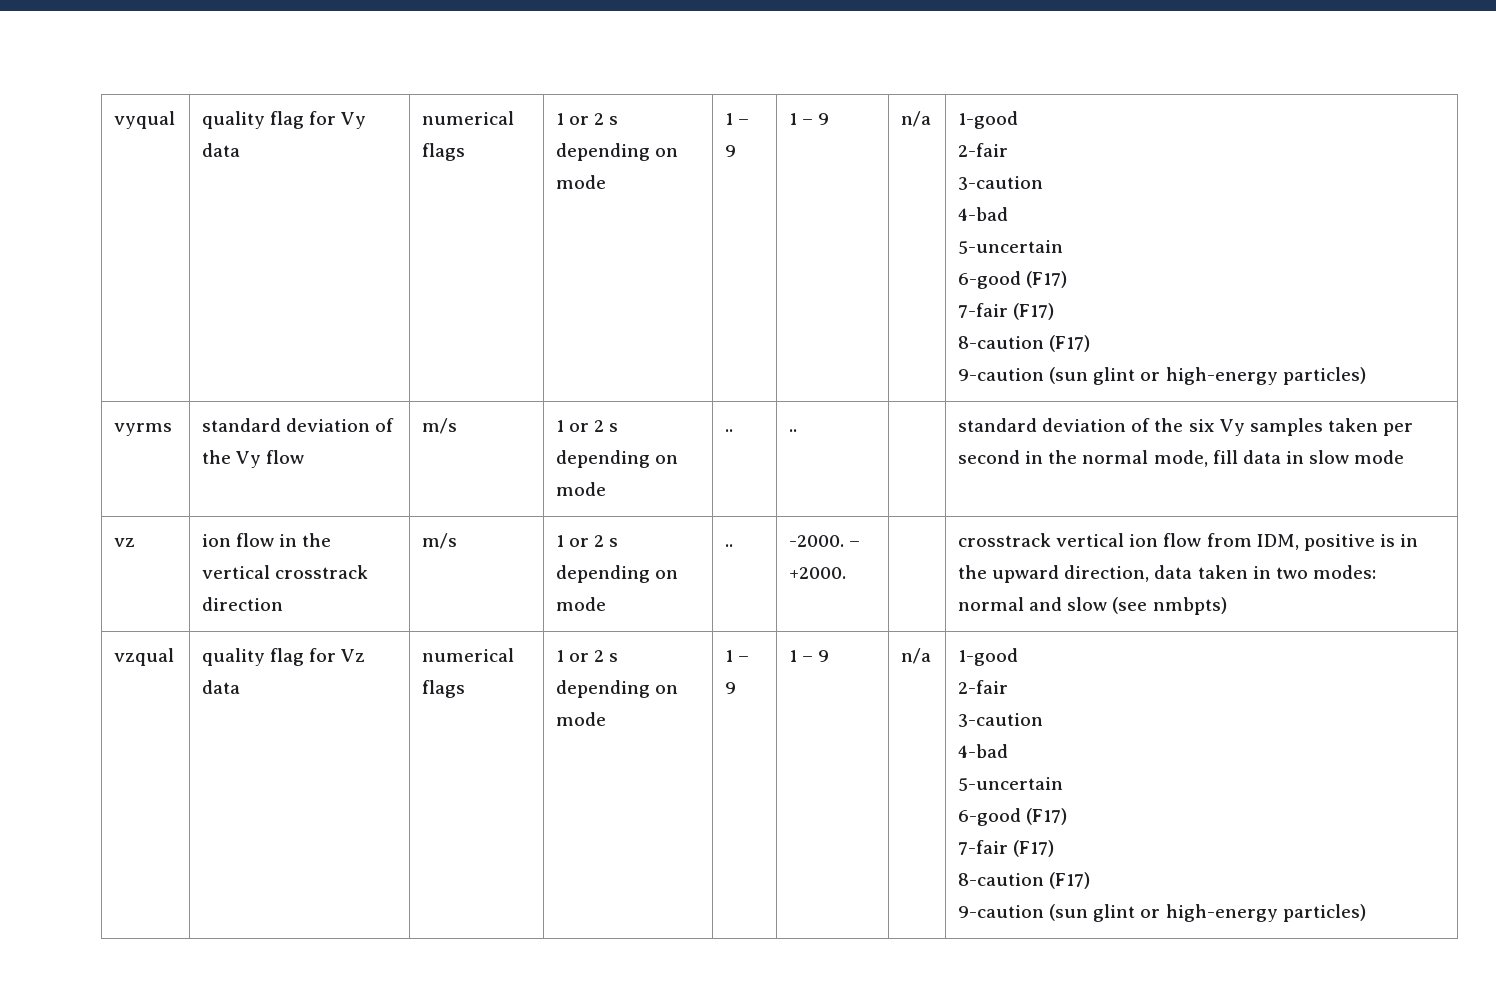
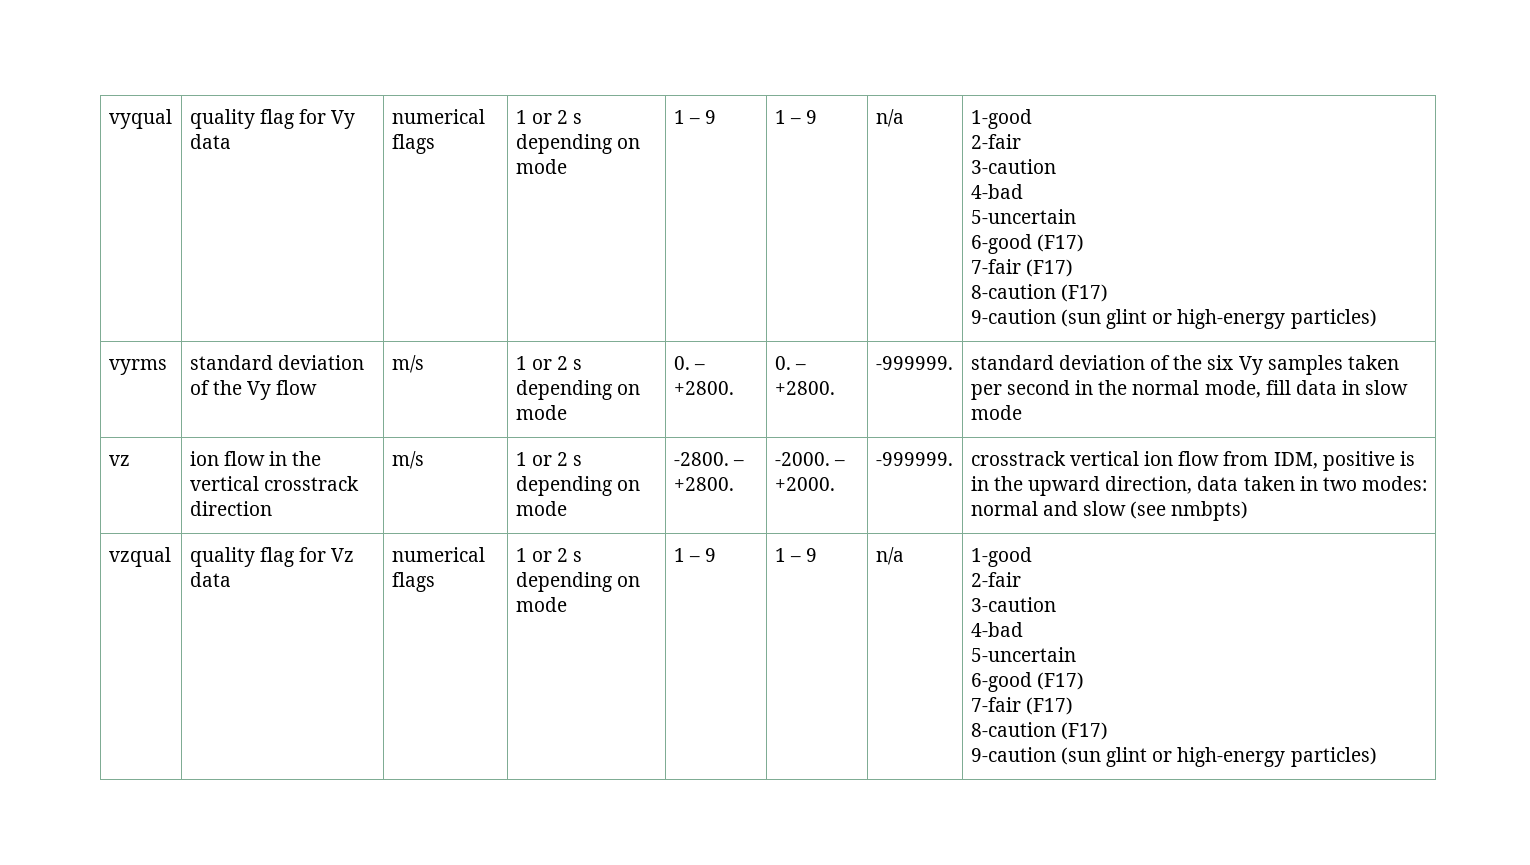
[725,429,734,432] [789,429,798,432] .. | .. | -> [673,356,705,370] [673,381,734,395] [774,356,806,370] [774,381,835,395] [875,356,953,370] 0. – +2800. | 0. – +2800. | -999999.
[725,544,734,547] .. -> [673,452,744,466] [673,477,734,491] -2800. – +2800.
(847, 573) none -> [875,452,953,466] -999999.

